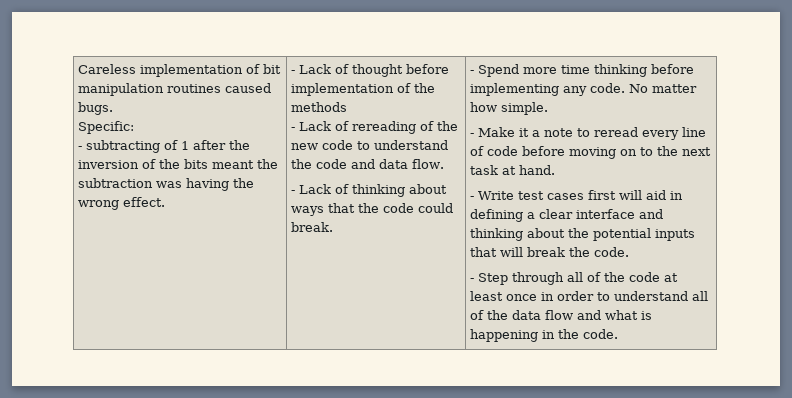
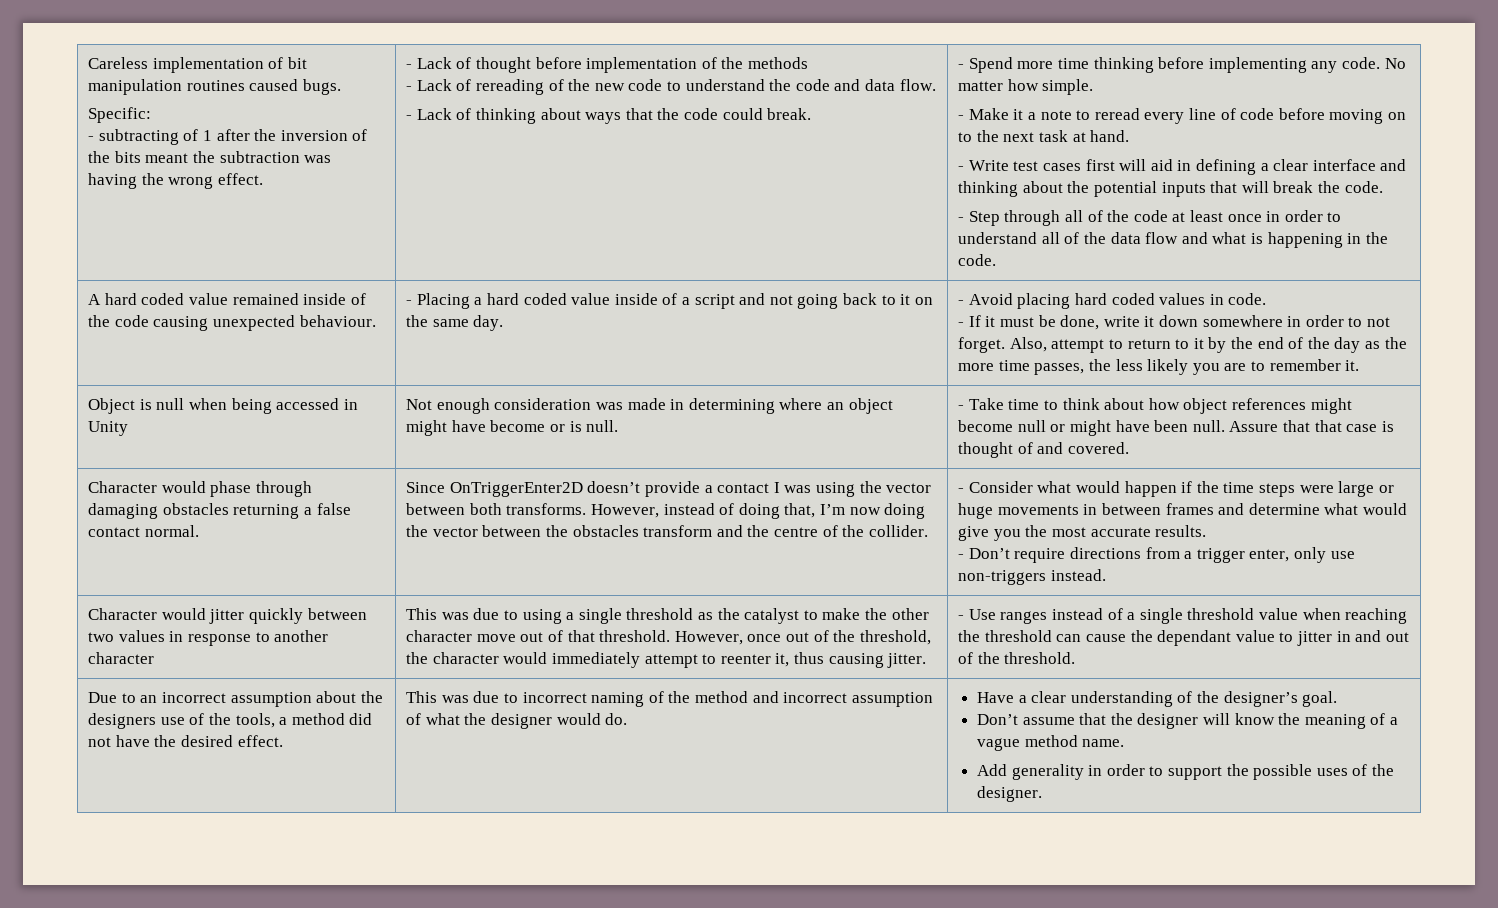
(619, 334) none -> [88,293,366,305] [88,315,376,331] [406,293,933,309] [406,315,504,331] [958,293,1267,309] [958,315,1390,330] [958,337,1407,353] [958,359,1360,375] [88,398,358,414] [88,421,129,436] [406,398,893,414] [406,420,619,436] [958,398,1352,414] [958,420,1394,436] [958,442,1130,458] [88,481,313,497] [88,503,351,519] [88,525,199,537] [406,481,932,497] [406,503,926,519] [406,525,928,537] [958,481,1394,497] [958,503,1407,519] [958,525,1207,541] [958,547,1355,563] [958,569,1106,585] [88,608,367,624] [88,630,329,646] [88,652,155,664] [406,608,929,624] [406,630,931,645] [406,652,927,668] [958,608,1408,624] [958,630,1409,646] [958,652,1076,664] [88,691,383,707] [88,713,373,729] [88,735,283,747] [406,691,933,707] [406,713,628,729] [976,691,1338,707] [976,713,1398,729] [976,735,1125,751] [976,764,1394,780] [976,786,1042,802] // A hard coded value remained inside of the code causing unexpected behaviour. | - Placing a hard coded value inside of a script and not going back to it on the same day. | - Avoid placing hard coded values in code. // - If it must be done, write it down somewhere in order to not forget. Also, attempt to return to it by the end of the day as the more time passes, the less likely you are to remember it. // Object is null when being accessed in Unity | Not enough consideration was made in determining where an object might have become or is null. | - Take time to think about how object references might become null or might have been null. Assure that that case is thought of and covered. // Character would phase through damaging obstacles returning a false contact normal. | Since OnTriggerEnter2D doesn’t provide a contact I was using the vector between both transforms. However, instead of doing that, I’m now doing the vector between the obstacles transform and the centre of the collider. | - Consider what would happen if the time steps were large or huge movements in between frames and determine what would give you the most accurate results. // - Don’t require directions from a trigger enter, only use non-triggers instead. // Character would jitter quickly between two values in response to another character | This was due to using a single threshold as the catalyst to make the other character move out of that threshold. However, once out of the threshold, the character would immediately attempt to reenter it, thus causing jitter. | - Use ranges instead of a single threshold value when reaching the threshold can cause the dependant value to jitter in and out of the threshold. // Due to an incorrect assumption about the designers use of the tools, a method did not have the desired effect. | This was due to incorrect naming of the method and incorrect assumption of what the designer would do. | Have a clear understanding of the designer’s goal. // Don’t assume that the designer will know the meaning of a vague method name. // Add generality in order to support the possible uses of the designer.

